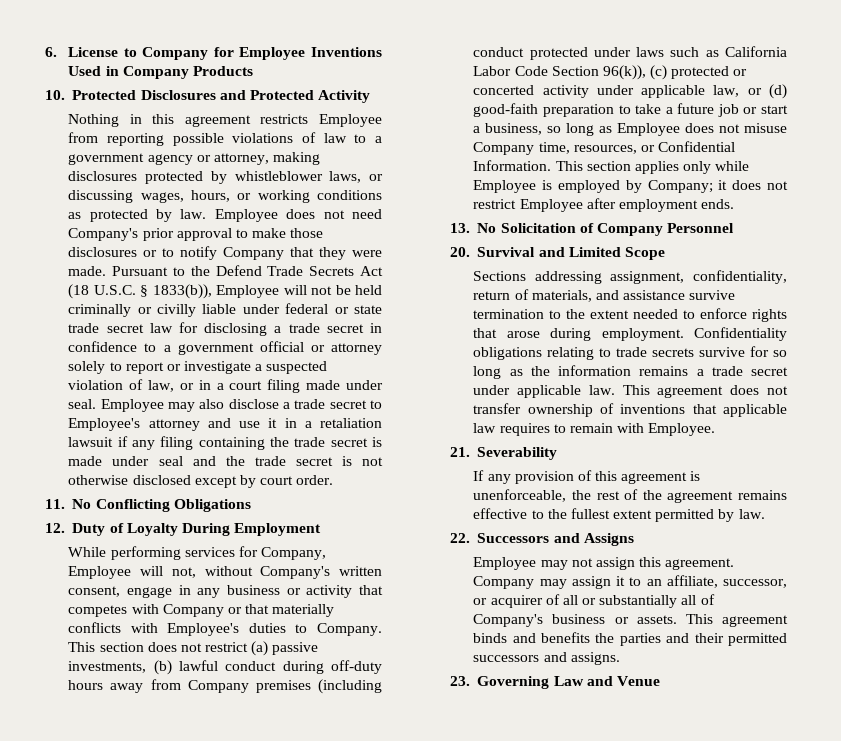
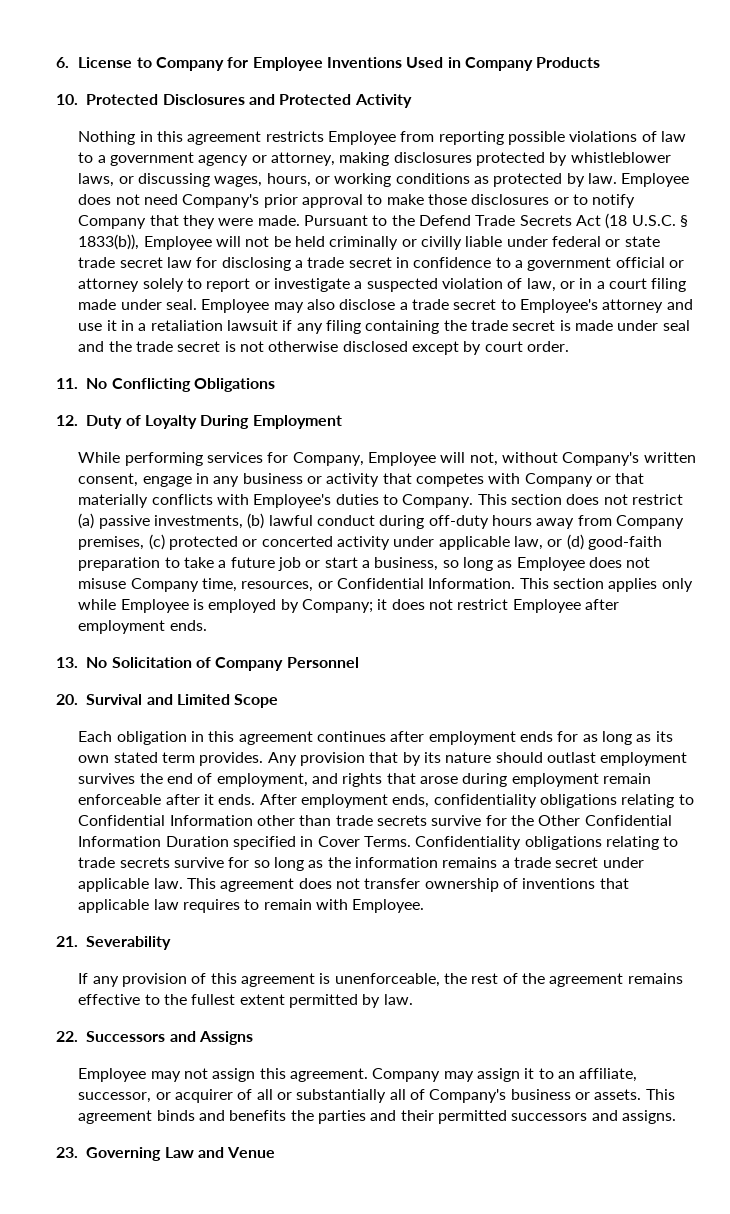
[255,679,382,694] [473,46,787,60] [473,65,646,80] premises (including conduct protected under laws such as California Labor Code Section 96(k)), -> [78,536,145,550] premises,
[473,270,787,284] [473,289,736,302] [473,308,787,322] [473,328,684,341] Sections addressing assignment, confidentiality, return of materials, and assistance survive termination to the extent needed to enforce rights that arose during employment. -> [78,731,673,745] [78,752,688,766] [78,773,651,787] [78,794,694,808] [78,815,672,826] [78,836,412,850] Each obligation in this agreement continues after employment ends for as long as its own stated term provides. Any provision that by its nature should outlast employment survives the end of employment, and rights that arose during employment remain enforceable after it ends. After employment ends, confidentiality obligations relating to Confidential Information other than trade secrets survive for the Other Confidential Information Duration specified in Cover Terms.

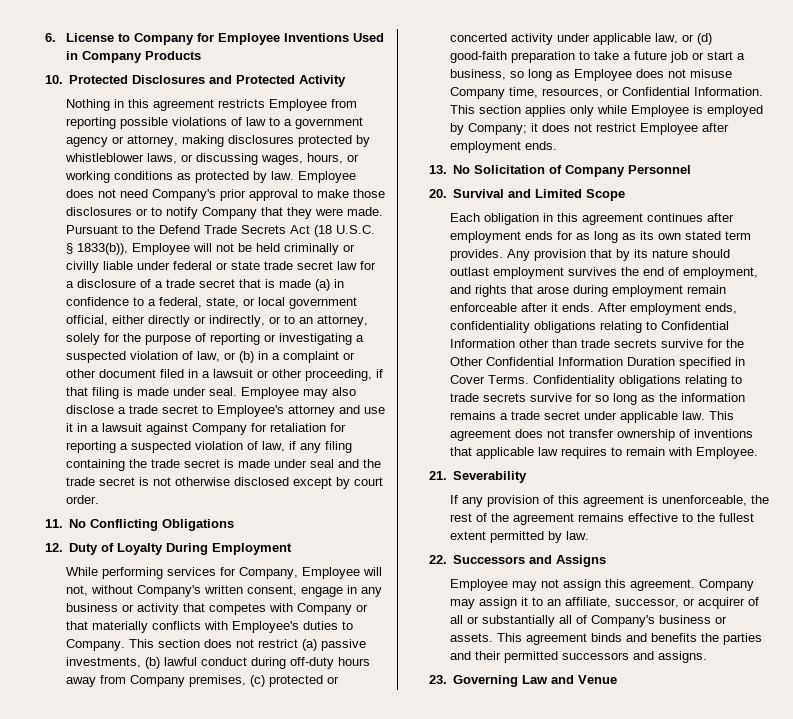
[221,257,684,271] [78,278,351,292] disclosing a trade secret in confidence to a government official or attorney solely to report or investigate -> [66,279,345,291] [66,297,358,309] [66,315,369,327] [66,333,353,345] a disclosure of a trade secret that is made (a) in confidence to a federal, state, or local government official, either directly or indirectly, or to an attorney, solely for the purpose of reporting or investigating
[579,278,687,292] in a court filing -> [239,351,356,363] [66,369,384,381] [66,387,134,399] (b) in a complaint or other document filed in a lawsuit or other proceeding, if that filing is
[150,320,279,331] retaliation lawsuit -> [102,423,347,435] [66,441,286,453] lawsuit against Company for retaliation for reporting a suspected violation of law,

